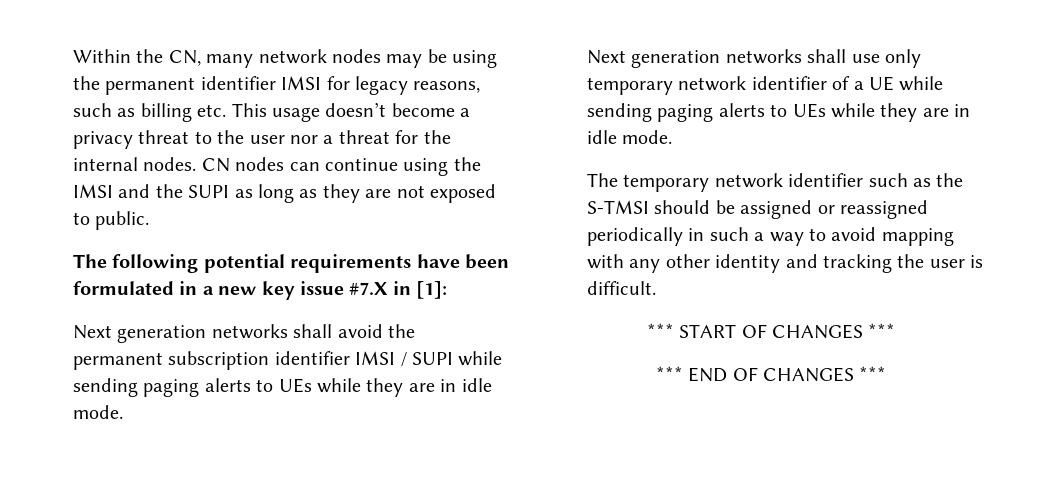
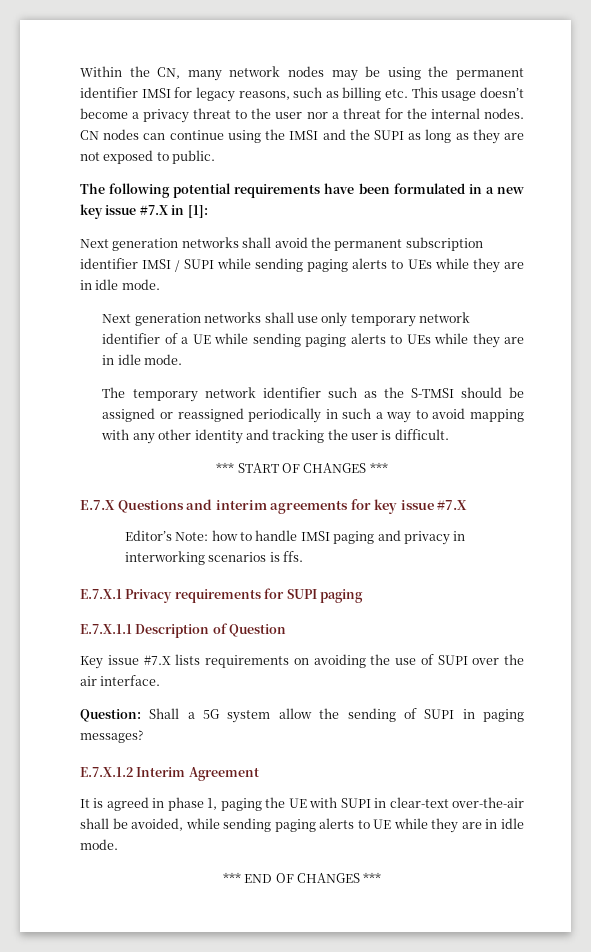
(896, 330) none -> [80,499,468,514] [124,530,466,545] [124,551,304,565] [80,588,363,603] [80,623,287,638] [80,654,524,669] [80,675,161,686] [80,708,524,723] [80,730,143,743] [80,767,259,781] [80,797,524,811] [80,818,525,833] [80,839,118,850] // E.7.X Questions and interim agreements for key issue #7.X // Editor’s Note: how to handle IMSI paging and privacy in interworking scenarios is ffs. // E.7.X.1 Privacy requirements for SUPI paging // E.7.X.1.1 Description of Question // Key issue #7.X lists requirements on avoiding the use of SUPI over the air interface. // Question: Shall a 5G system allow the sending of SUPI in paging messages? // E.7.X.1.2 Interim Agreement // It is agreed in phase 1, paging the UE with SUPI in clear-text over-the-air shall be avoided, while sending paging alerts to UE while they are in idle mode.

